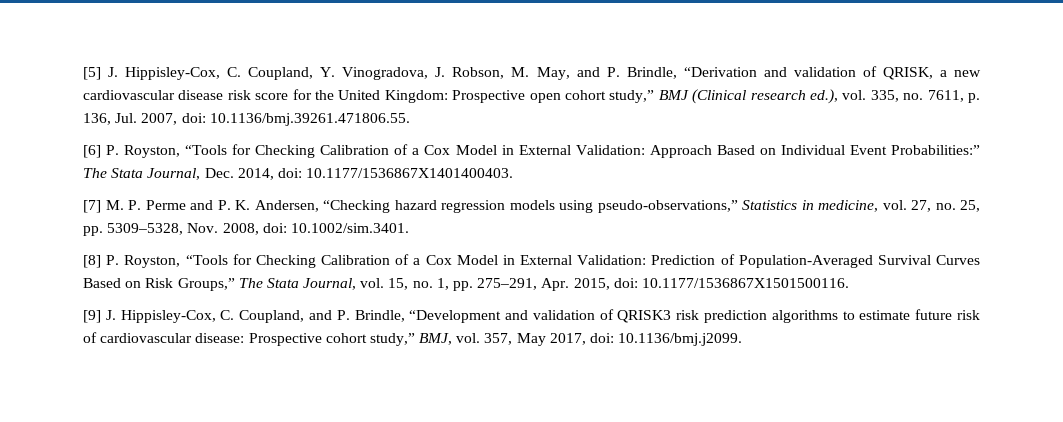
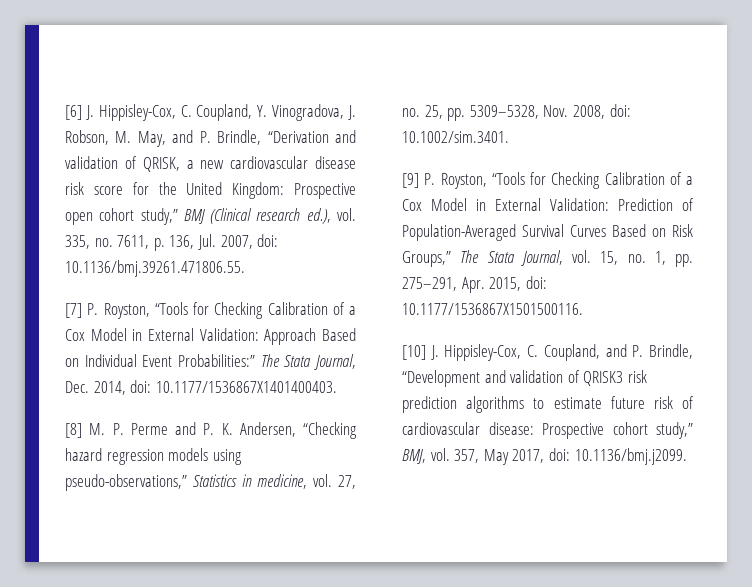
[83,67,101,80] [5] -> [65,105,82,120] [6]
[83,145,101,158] [6] -> [65,303,82,318] [7]
[83,200,101,213] [7] -> [65,423,82,438] [8]
[83,255,101,268] [8] -> [402,173,419,188] [9]
[83,310,101,323] [9] -> [402,345,426,360] [10]

